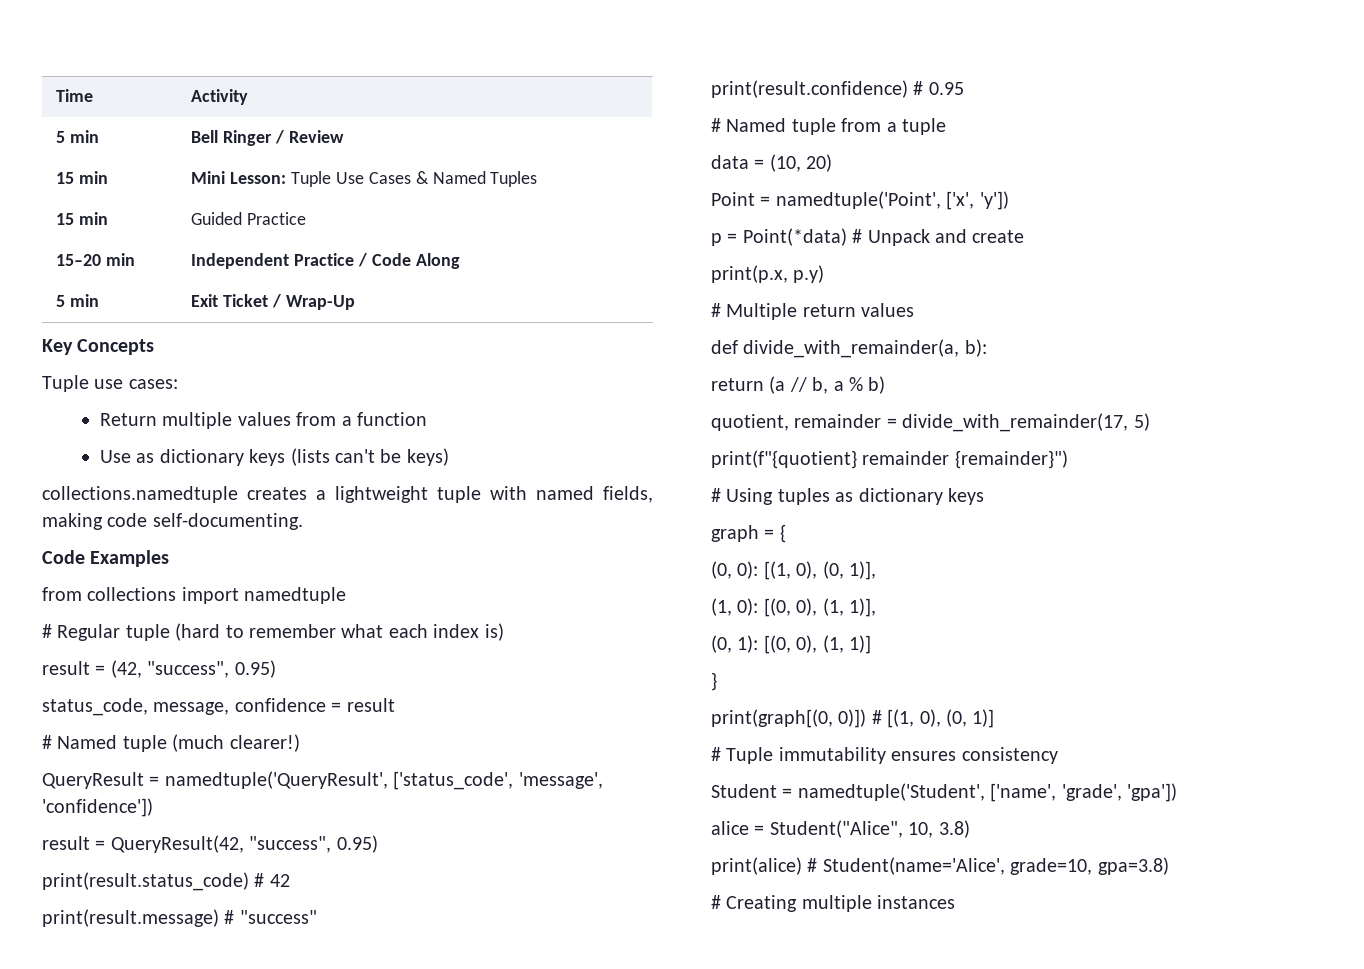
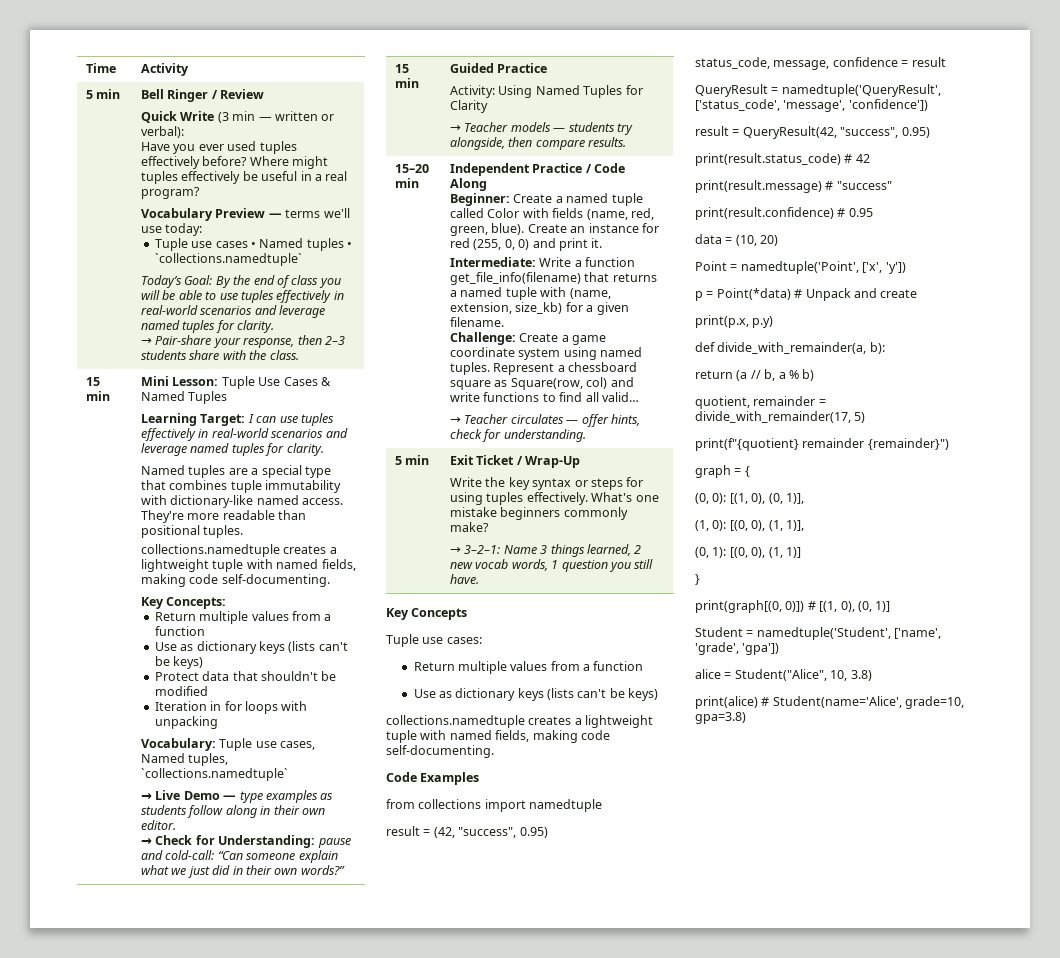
(344, 136) none -> [141,111,335,123] [141,126,185,138] [141,141,297,154] [141,156,329,169] [141,171,348,184] [141,187,201,199] [141,208,350,221] [141,223,203,236] [154,238,353,251] [154,253,302,266] [141,275,341,288] [141,290,344,303] [141,305,326,318] [141,320,275,333] [141,335,345,348] [141,350,299,360] // Quick Write (3 min — written or verbal): // Have you ever used tuples effectively before? Where might tuples effectively be useful in a real program? // Vocabulary Preview — terms we'll use today: // Tuple use cases • Named tuples • `collections.namedtuple` // Today’s Goal: By the end of class you will be able to use tuples effectively in real-world scenarios and leverage named tuples for clarity. // → Pair-share your response, then 2–3 students share with the class.
[56,212,109,225] [191,212,307,225] // 15 min | Guided Practice -> [141,413,334,426] [141,428,348,441] [141,443,324,456] [141,465,331,478] [141,480,342,493] [141,495,344,508] [141,510,307,523] [141,525,244,538] [141,544,337,557] [141,559,356,572] [141,574,330,587] [141,597,227,609] [154,611,332,624] [154,626,205,636] [154,641,348,654] [154,656,204,669] [154,671,337,681] [154,686,208,696] [154,701,308,714] [154,716,218,729] [141,738,316,751] [141,753,229,766] [141,768,289,781] [141,790,334,803] [141,805,325,818] [141,820,177,830] [141,835,351,848] [141,850,338,863] [141,865,345,878] [395,64,410,73] [395,78,420,88] [450,63,548,73] [450,85,643,98] [450,100,489,113] [450,122,633,135] [450,137,627,150] // Learning Target: I can use tuples effectively in real-world scenarios and leverage named tuples for clarity. // Named tuples are a special type that combines tuple immutability with dictionary-like named access. They're more readable than positional tuples. // collections.namedtuple creates a lightweight tuple with named fields, making code self-documenting. // Key Concepts: // Return multiple values from a function // Use as dictionary keys (lists can't be keys) // Protect data that shouldn't be modified // Iteration in for loops with unpacking // Vocabulary: Tuple use cases, Named tuples, `collections.namedtuple` // → Live Demo — type examples as students follow along in their own editor. // → Check for Understanding: pause and cold-call: “Can someone explain what we just did in their own words?” // 15 min | Guided Practice // Activity: Using Named Tuples for Clarity // → Teacher models — students try alongside, then compare results.
(460, 261) none -> [450,193,643,206] [450,208,654,220] [450,223,659,236] [450,238,603,251] [450,257,636,267] [450,272,657,285] [450,287,611,300] [450,302,629,315] [450,317,505,327] [450,332,607,345] [450,347,643,360] [450,362,638,375] [450,377,634,390] [450,392,639,402] [450,414,640,427] [450,429,586,442] // Beginner: Create a named tuple called Color with fields (name, red, green, blue). Create an instance for red (255, 0, 0) and print it. // Intermediate: Write a function get_file_info(filename) that returns a named tuple with (name, extension, size_kb) for a given filename. // Challenge: Create a game coordinate system using named tuples. Represent a chessboard square as Square(row, col) and write functions to find all valid… // → Teacher circulates — offer hints, check for understanding.
(355, 302) none -> [450,477,644,490] [450,492,659,505] [450,507,628,520] [450,522,490,532] [450,544,642,557] [450,559,654,572] [450,574,480,584] // Write the key syntax or steps for using tuples effectively. What's one mistake beginners commonly make? // → 3–2–1: Name 3 things learned, 2 new vocab words, 1 question you still have.
[42,623,504,641] // # Regular tuple (hard to remember what each index is) -> (603, 805) none
[42,734,300,752] // # Named tuple (much clearer!) -> (946, 62) none
[711,118,946,135] // # Named tuple from a tuple -> (873, 212) none
[711,303,915,320] // # Multiple return values -> (774, 322) none
[711,488,984,505] // # Using tuples as dictionary keys -> (949, 444) none
[711,747,1058,764] // # Tuple immutability ensures consistency -> (891, 606) none
[711,895,956,912] // # Creating multiple instances -> (746, 718) none

